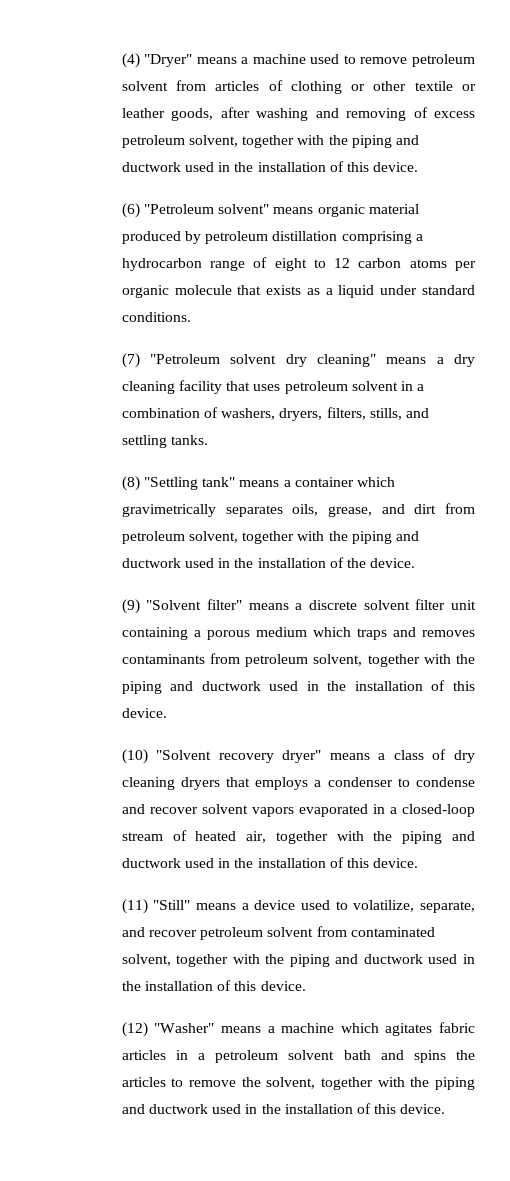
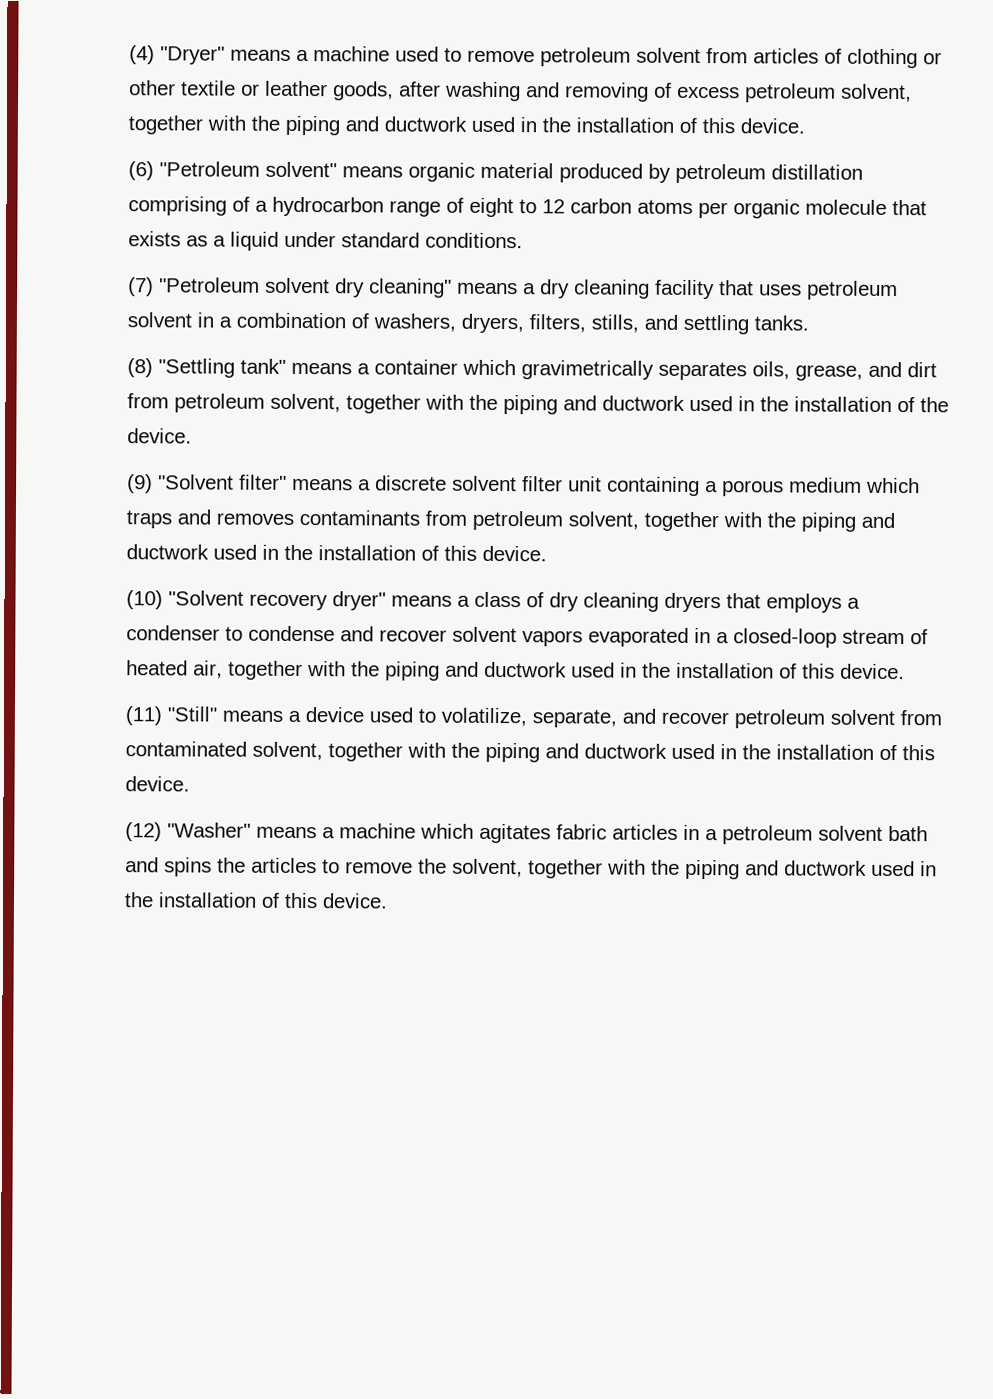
(412, 237) none -> [231,196,250,212] of

